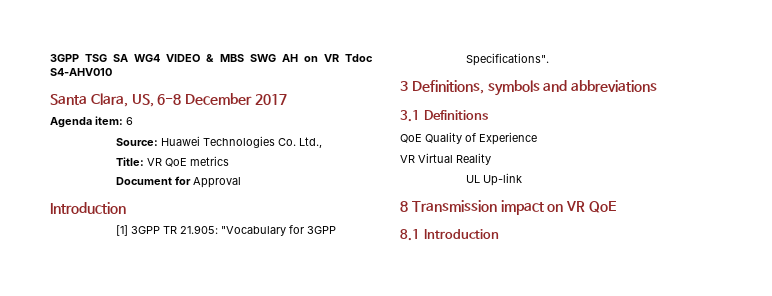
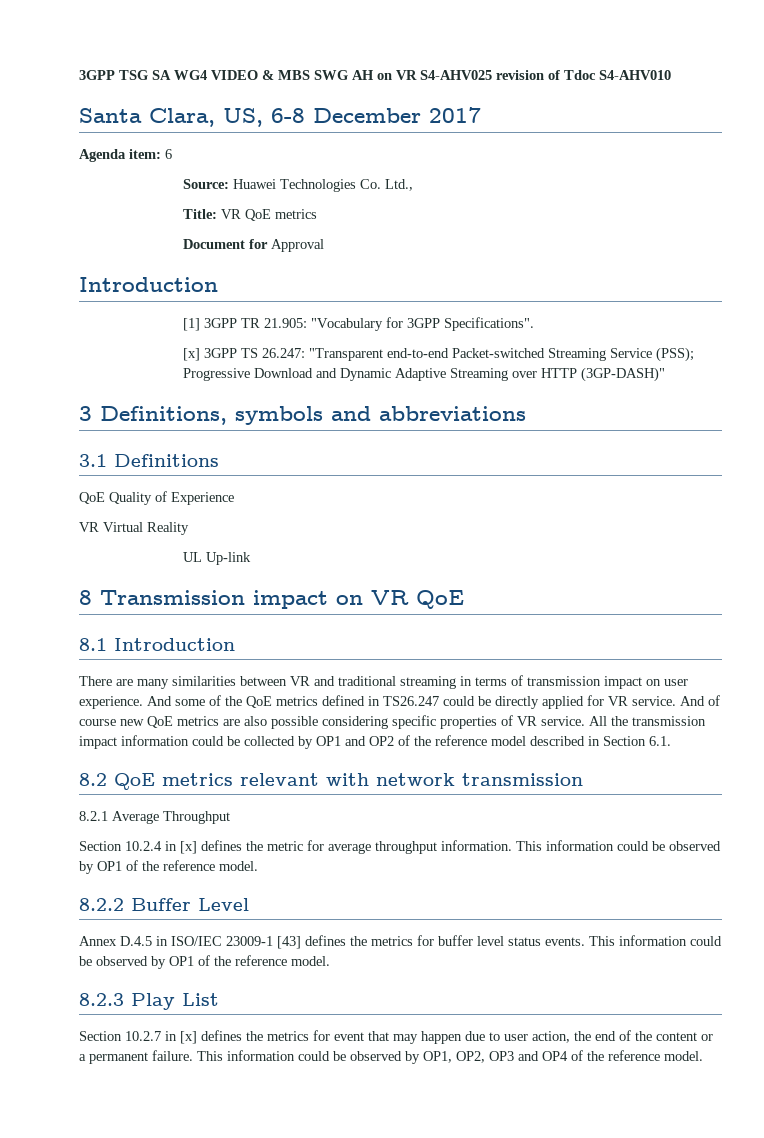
(339, 58) none -> [420,70,560,80] S4-AHV025 revision of
(549, 59) none -> [182,347,694,362] [182,367,665,382] // [x] 3GPP TS 26.247: "Transparent end-to-end Packet-switched Streaming Service (PSS); Progressive Download and Dynamic Adaptive Streaming over HTTP (3GP-DASH)"
(499, 234) none -> [79,675,688,689] [79,695,720,709] [79,715,706,729] [79,735,671,749] [79,773,583,790] [79,811,230,824] [79,840,721,854] [79,860,258,874] [79,898,249,911] [79,935,722,949] [79,955,330,969] [79,993,219,1010] [79,1030,713,1044] [79,1050,703,1064] // There are many similarities between VR and traditional streaming in terms of transmission impact on user experience. And some of the QoE metrics defined in TS26.247 could be directly applied for VR service. And of course new QoE metrics are also possible considering specific properties of VR service. All the transmission impact information could be collected by OP1 and OP2 of the reference model described in Section 6.1. // 8.2 QoE metrics relevant with network transmission // 8.2.1 Average Throughput // Section 10.2.4 in [x] defines the metric for average throughput information. This information could be observed by OP1 of the reference model. // 8.2.2 Buffer Level // Annex D.4.5 in ISO/IEC 23009-1 [43] defines the metrics for buffer level status events. This information could be observed by OP1 of the reference model. // 8.2.3 Play List // Section 10.2.7 in [x] defines the metrics for event that may happen due to user action, the end of the content or a permanent failure. This information could be observed by OP1, OP2, OP3 and OP4 of the reference model.

